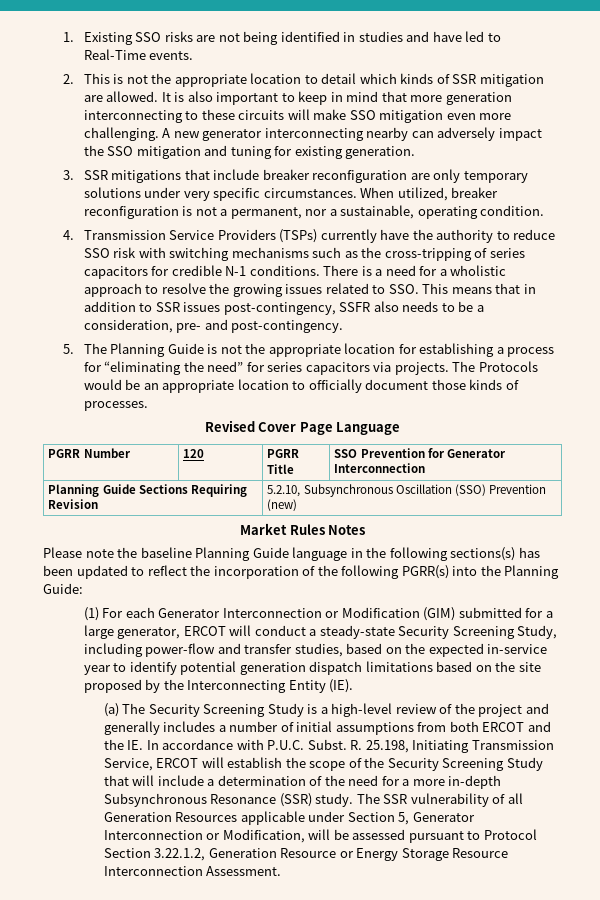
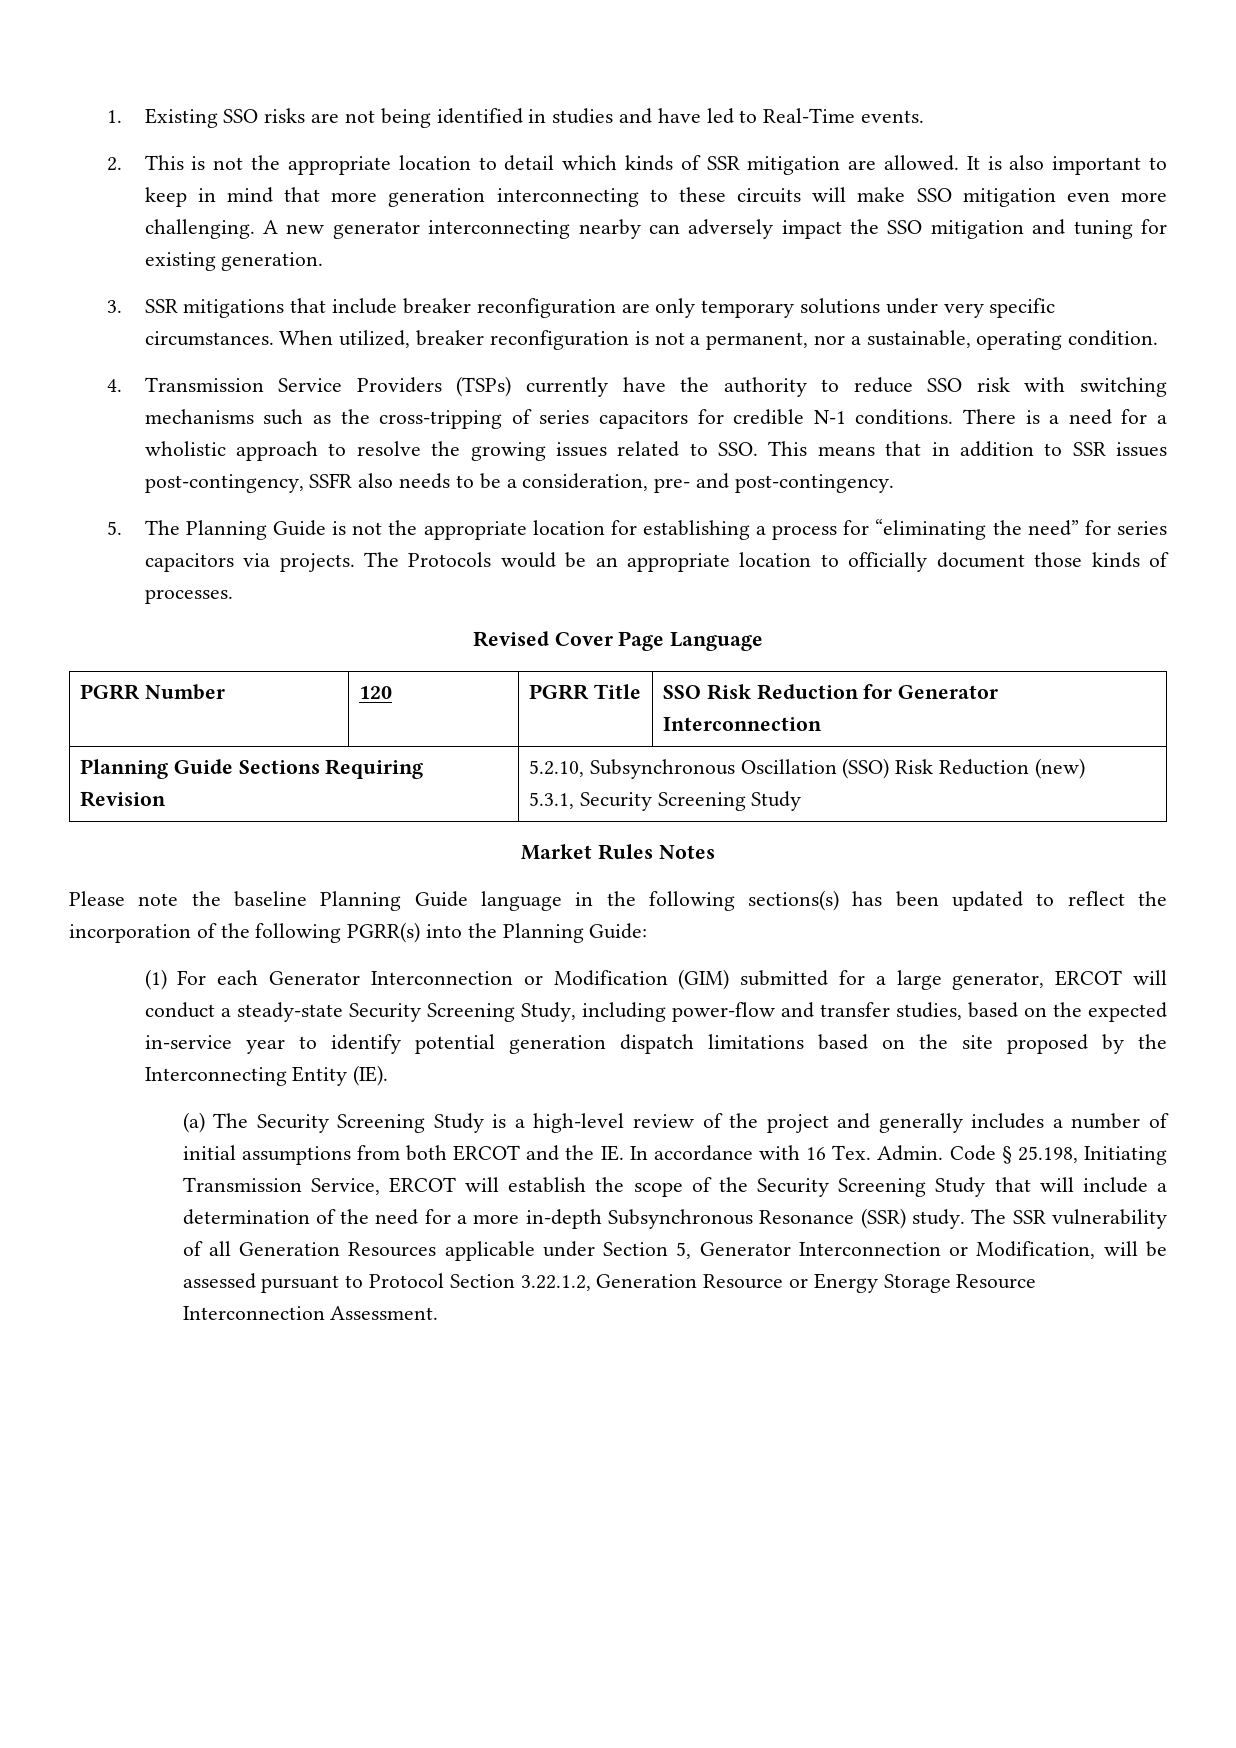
[360,448,425,458] Prevention -> [706,684,859,700] Risk Reduction
[488,484,546,494] Prevention -> [895,759,1029,775] Risk Reduction
(298, 505) none -> [528,791,802,811] // 5.3.1, Security Screening Study
[267,739,363,750] P.U.C. Subst. R. -> [806,1145,1012,1164] 16 Tex. Admin. Code §

